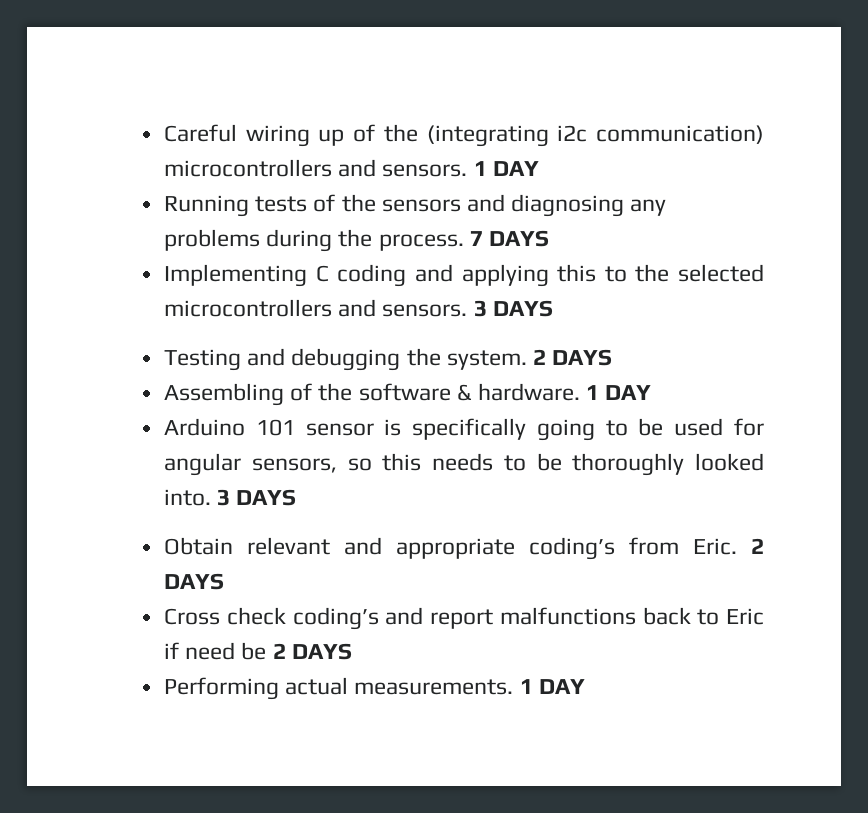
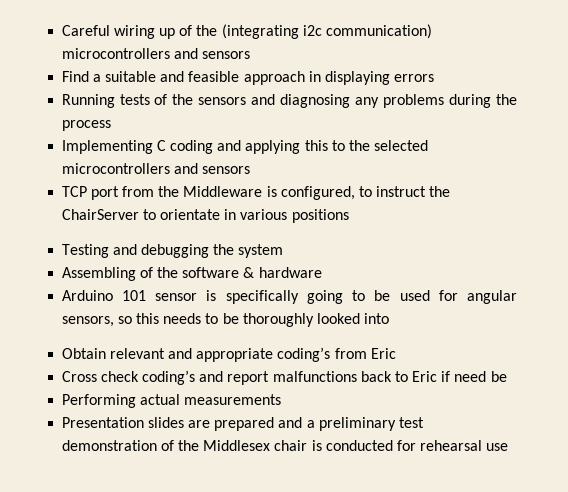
[382,161,539,177] sensors. 1 DAY -> [201,51,250,59] [61,71,435,85] sensors // Find a suitable and feasible approach in displaying errors
[378,230,550,251] process. 7 DAYS -> [61,120,111,131] process
[382,300,553,317] sensors. 3 DAYS -> [201,166,250,174] [61,186,451,200] [61,209,349,223] sensors // TCP port from the Middleware is configured, to instruct the ChairServer to orientate in various positions
[446,349,613,370] system. 2 DAYS -> [238,244,284,258] system
[478,383,652,401] hardware. 1 DAY -> [258,267,322,278] hardware
[164,489,297,506] into. 3 DAYS -> [364,313,390,324] into
[693,538,764,555] [164,573,225,590] Eric. 2 DAYS -> [370,348,396,359] Eric
[272,643,352,660] 2 DAYS -> (507, 376) none
[354,679,585,695] measurements. 1 DAY -> [183,394,281,405] [61,417,424,431] [61,440,509,451] measurements // Presentation slides are prepared and a preliminary test demonstration of the Middlesex chair is conducted for rehearsal use

